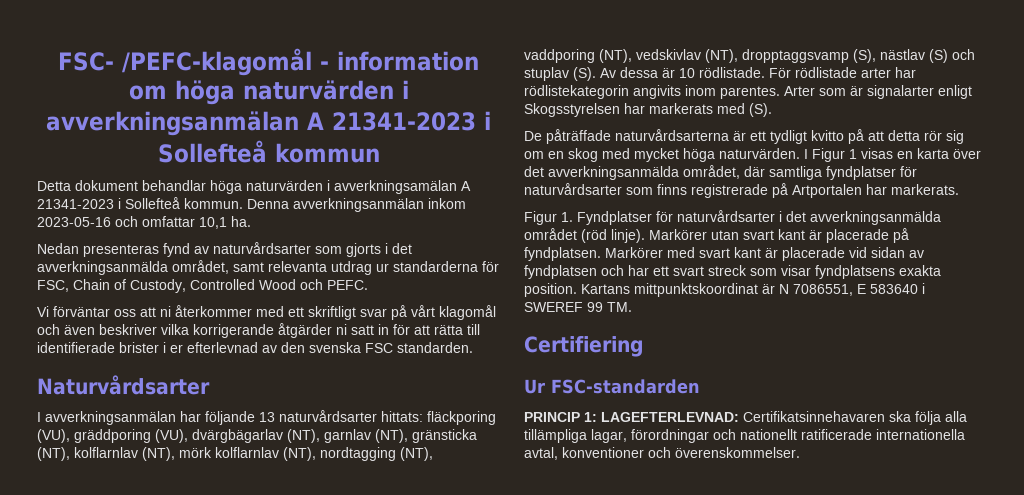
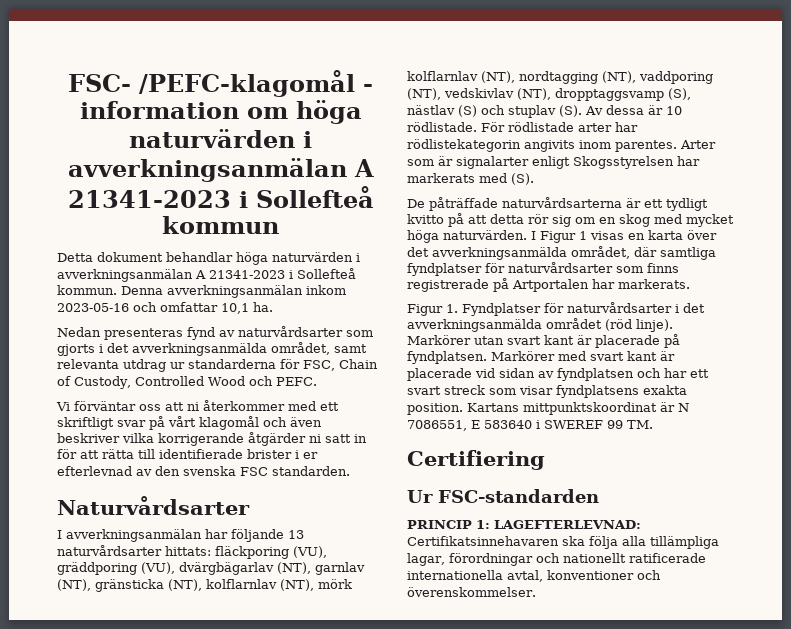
[334,180,457,194] avverkningsamälan -> [57,269,193,282] avverkningsanmälan

